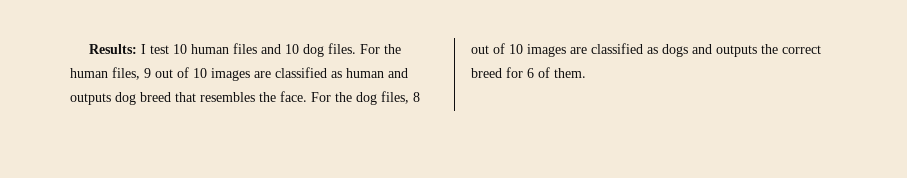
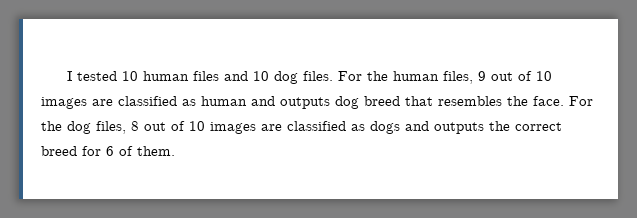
[89,44,170,54] Results: I test -> [66,71,117,81] I tested

